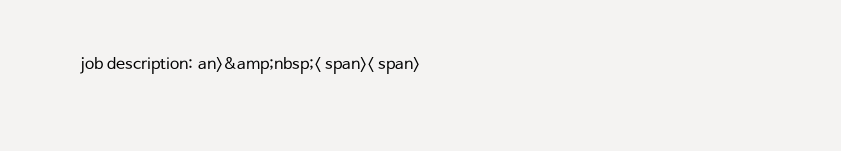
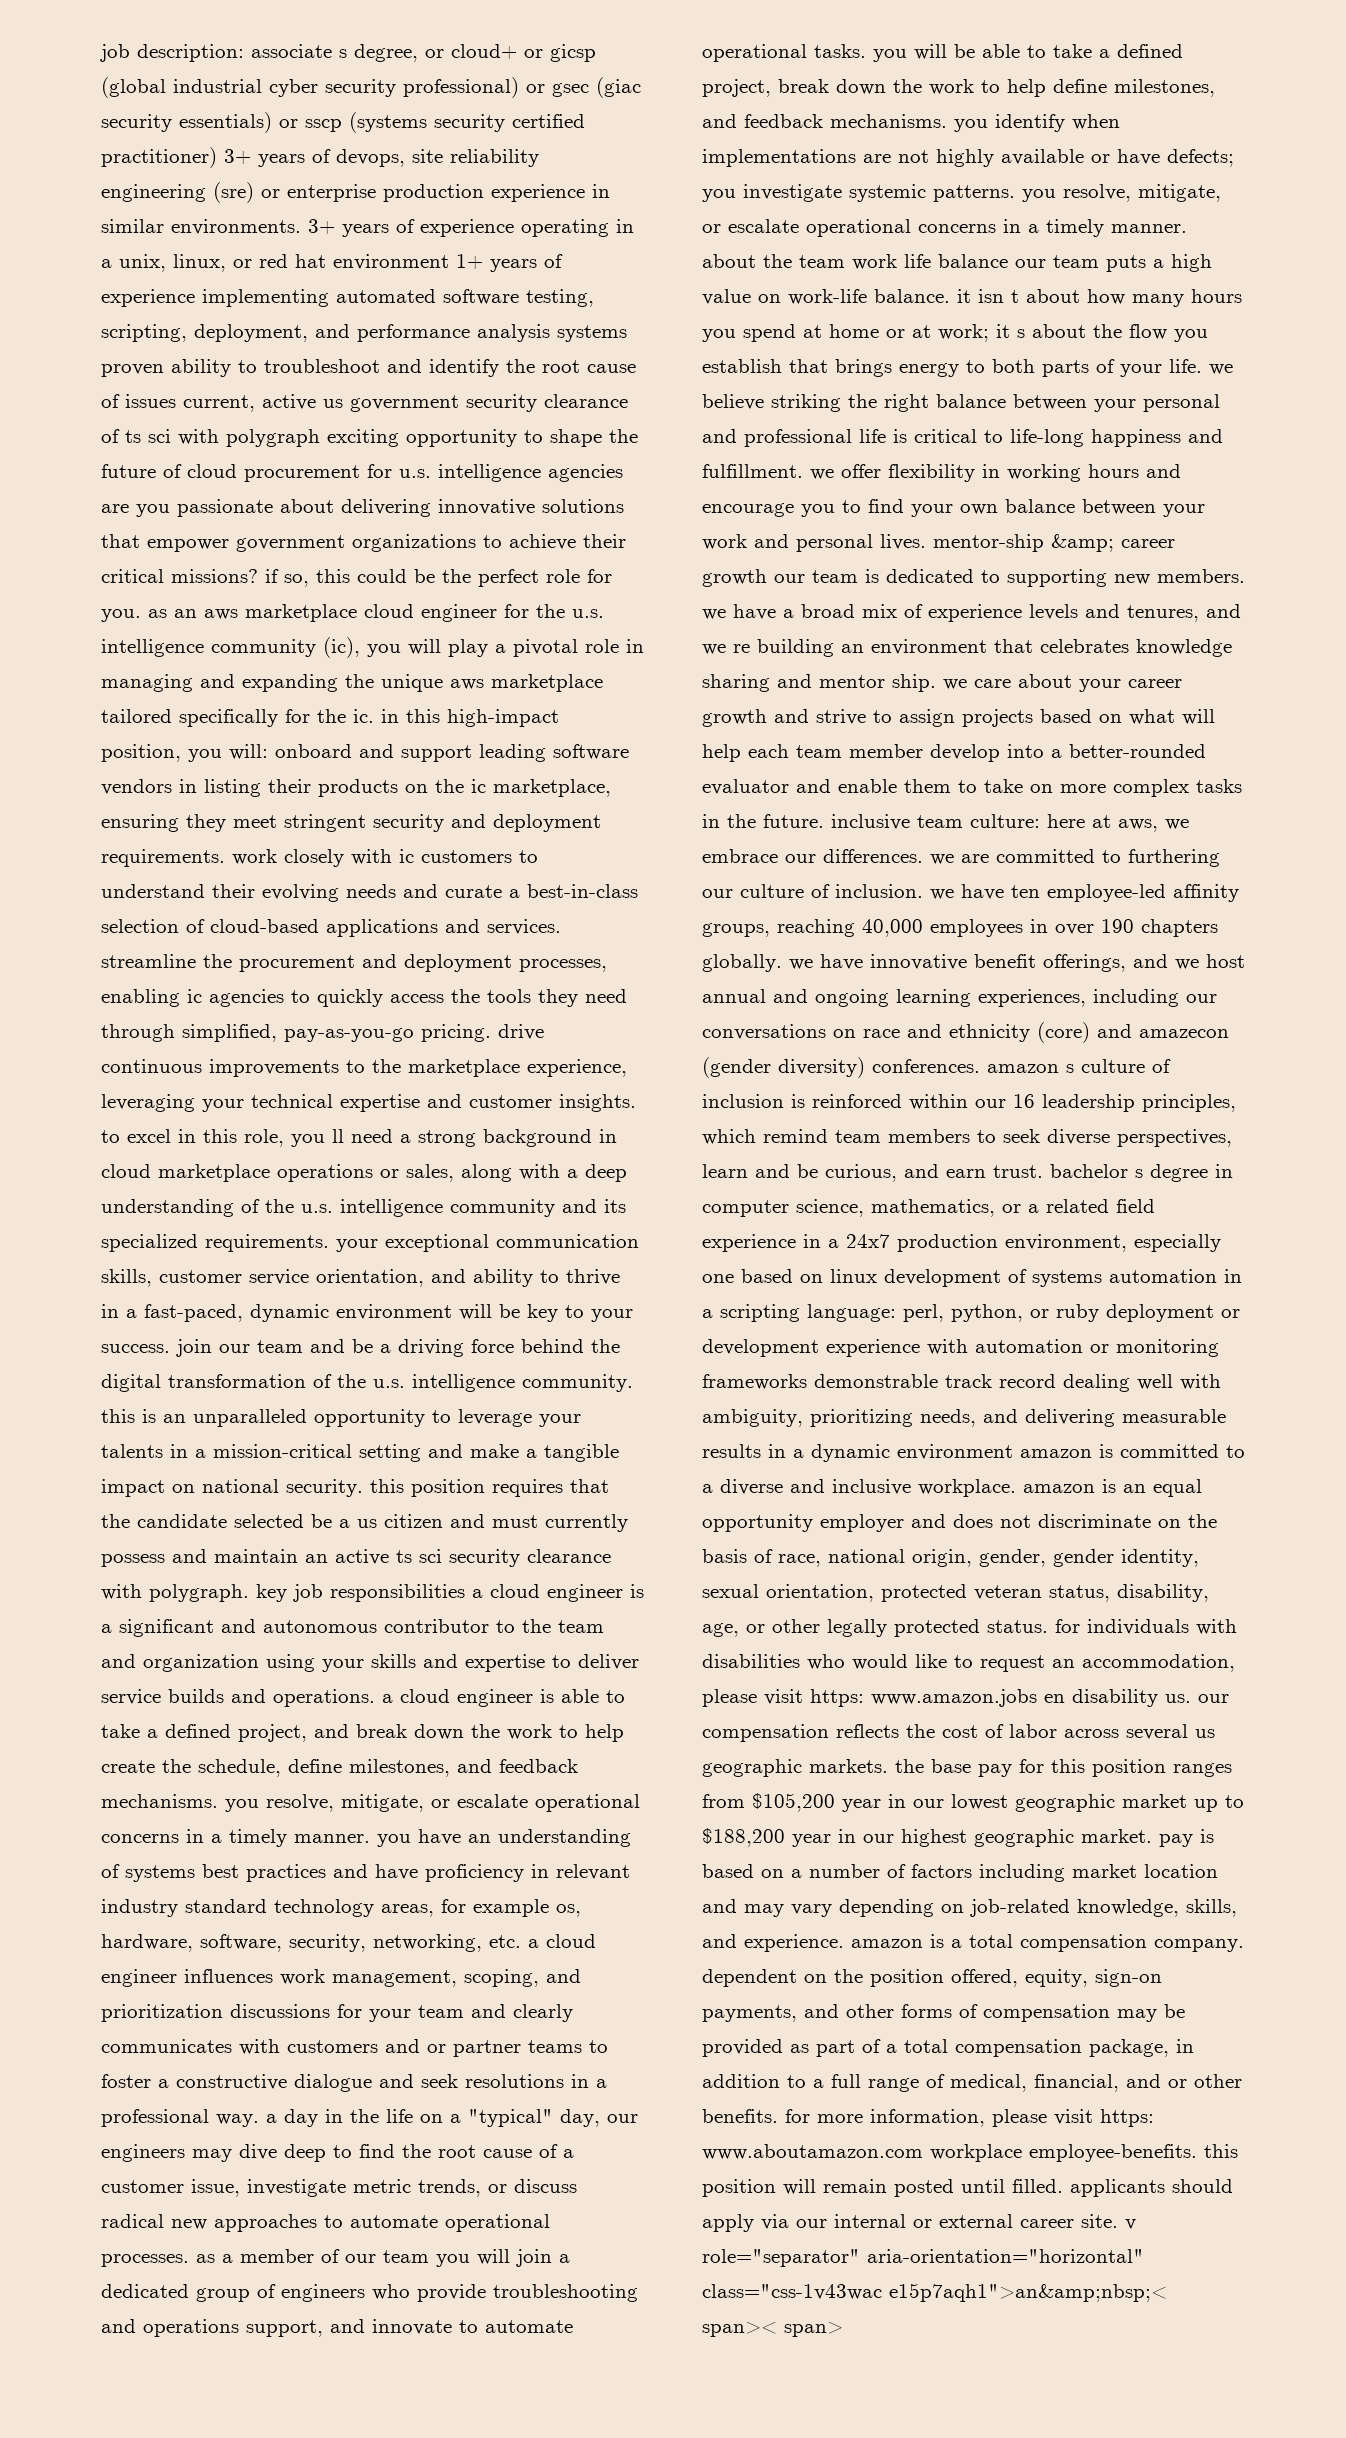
[197,57,321,74] an>&amp;nbsp;< -> [251,44,596,62] [101,77,641,98] [101,112,585,133] [101,147,539,168] [101,182,610,203] [101,219,634,237] [101,254,563,272] [101,289,594,307] [101,324,627,342] [101,359,636,377] [101,394,628,412] [101,429,638,447] [101,464,623,482] [101,499,624,517] [101,534,626,552] [101,569,612,587] [101,604,604,622] [101,637,644,658] [101,674,603,692] [101,709,559,727] [101,744,629,762] [101,779,611,797] [101,814,601,832] [101,849,538,867] [101,884,638,902] [101,919,561,937] [101,954,607,972] [101,989,627,1007] [101,1024,544,1042] [101,1059,627,1077] [101,1094,636,1112] [101,1129,617,1147] [101,1164,627,1182] [101,1199,626,1217] [101,1234,639,1252] [101,1269,620,1287] [101,1304,633,1322] [101,1339,620,1357] [101,1374,633,1392] [101,1409,581,1427] [101,1444,619,1462] [101,1479,609,1497] [101,1514,628,1532] [101,1549,611,1567] [101,1584,644,1602] [101,1619,604,1637] [101,1654,639,1672] [101,1689,625,1707] [101,1724,624,1742] [101,1759,578,1777] [101,1794,640,1812] [101,1829,631,1847] [101,1864,630,1882] [101,1899,581,1917] [101,1934,596,1952] [101,1969,581,1987] [101,2004,573,2022] [101,2039,608,2057] [101,2074,607,2092] [101,2109,638,2127] [101,2144,574,2162] [101,2179,577,2197] [101,2214,550,2232] [101,2249,570,2267] [101,2284,638,2302] [101,2319,573,2337] [702,44,1183,62] [702,79,1215,97] [702,114,1120,132] [702,149,1234,167] [702,184,1221,202] [702,219,1187,237] [702,254,1212,272] [702,289,1242,307] [702,324,1208,342] [702,359,1233,377] [702,394,1220,412] [702,429,1223,447] [702,464,1181,482] [702,499,1205,517] [702,534,1175,552] [702,569,1245,587] [702,604,1241,622] [702,639,1232,657] [702,674,1182,692] [702,709,1215,727] [702,744,1206,762] [702,779,1242,797] [702,814,1189,832] [702,849,1220,867] [702,884,1239,902] [702,919,1218,937] [702,954,1245,972] [702,989,1217,1007] [702,1022,1229,1043] [702,1057,1171,1078] [702,1094,1236,1112] [702,1129,1232,1147] [702,1164,1233,1182] [702,1199,1155,1217] [702,1234,1221,1252] [702,1269,1242,1287] [702,1304,1240,1322] [702,1339,1219,1357] [702,1374,1221,1392] [702,1409,1226,1427] [702,1444,1245,1462] [702,1479,1202,1497] [702,1514,1217,1532] [702,1549,1199,1567] [702,1584,1209,1602] [702,1619,1237,1637] [702,1654,1235,1672] [702,1689,1229,1707] [702,1724,1215,1742] [702,1759,1232,1777] [702,1793,1244,1812] [702,1828,1214,1847] [702,1864,1218,1882] [702,1899,1237,1917] [702,1934,1244,1952] [702,1969,1162,1987] [702,2004,1185,2022] [702,2039,1194,2057] [702,2074,1242,2092] [702,2109,1154,2127] [702,2144,1238,2162] [702,2179,1233,2197] [702,2214,1136,2232] [702,2249,1144,2267] [702,2283,1167,2302] associate s degree, or cloud+ or gicsp (global industrial cyber security professional) or gsec (giac security essentials) or sscp (systems security certified practitioner) 3+ years of devops, site reliability engineering (sre) or enterprise production experience in similar environments. 3+ years of experience operating in a unix, linux, or red hat environment 1+ years of experience implementing automated software testing, scripting, deployment, and performance analysis systems proven ability to troubleshoot and identify the root cause of issues current, active us government security clearance of ts sci with polygraph exciting opportunity to shape the future of cloud procurement for u.s. intelligence agencies are you passionate about delivering innovative solutions that empower government organizations to achieve their critical missions? if so, this could be the perfect role for you. as an aws marketplace cloud engineer for the u.s. intelligence community (ic), you will play a pivotal role in managing and expanding the unique aws marketplace tailored specifically for the ic. in this high-impact position, you will: onboard and support leading software vendors in listing their products on the ic marketplace, ensuring they meet stringent security and deployment requirements. work closely with ic customers to understand their evolving needs and curate a best-in-class selection of cloud-based applications and services. streamline the procurement and deployment processes, enabling ic agencies to quickly access the tools they need through simplified, pay-as-you-go pricing. drive continuous improvements to the marketplace experience, leveraging your technical expertise and customer insights. to excel in this role, you ll need a strong background in cloud marketplace operations or sales, along with a deep understanding of the u.s. intelligence community and its specialized requirements. your exceptional communication skills, customer service orientation, and ability to thrive in a fast-paced, dynamic environment will be key to your success. join our team and be a driving force behind the digital transformation of the u.s. intelligence community. this is an unparalleled opportunity to leverage your talents in a mission-critical setting and make a tangible impact on national security. this position requires that the candidate selected be a us citizen and must currently possess and maintain an active ts sci security clearance with polygraph. key job responsibilities a cloud engineer is a significant and autonomous contributor to the team and organization using your skills and expertise to deliver service builds and operations. a cloud engineer is able to take a defined project, and break down the work to help create the schedule, define milestones, and feedback mechanisms. you resolve, mitigate, or escalate operational concerns in a timely manner. you have an understanding of systems best practices and have proficiency in relevant industry standard technology areas, for example os, hardware, software, security, networking, etc. a cloud engineer influences work management, scoping, and prioritization discussions for your team and clearly communicates with customers and or partner teams to foster a constructive dialogue and seek resolutions in a professional way. a day in the life on a "typical" day, our engineers may dive deep to find the root cause of a customer issue, investigate metric trends, or discuss radical new approaches to automate operational processes. as a member of our team you will join a dedicated group of engineers who provide troubleshooting and operations support, and innovate to automate operational tasks. you will be able to take a defined project, break down the work to help define milestones, and feedback mechanisms. you identify when implementations are not highly available or have defects; you investigate systemic patterns. you resolve, mitigate, or escalate operational concerns in a timely manner. about the team work life balance our team puts a high value on work-life balance. it isn t about how many hours you spend at home or at work; it s about the flow you establish that brings energy to both parts of your life. we believe striking the right balance between your personal and professional life is critical to life-long happiness and fulfillment. we offer flexibility in working hours and encourage you to find your own balance between your work and personal lives. mentor-ship &amp; career growth our team is dedicated to supporting new members. we have a broad mix of experience levels and tenures, and we re building an environment that celebrates knowledge sharing and mentor ship. we care about your career growth and strive to assign projects based on what will help each team member develop into a better-rounded evaluator and enable them to take on more complex tasks in the future. inclusive team culture: here at aws, we embrace our differences. we are committed to furthering our culture of inclusion. we have ten employee-led affinity groups, reaching 40,000 employees in over 190 chapters globally. we have innovative benefit offerings, and we host annual and ongoing learning experiences, including our conversations on race and ethnicity (core) and amazecon (gender diversity) conferences. amazon s culture of inclusion is reinforced within our 16 leadership principles, which remind team members to seek diverse perspectives, learn and be curious, and earn trust. bachelor s degree in computer science, mathematics, or a related field experience in a 24x7 production environment, especially one based on linux development of systems automation in a scripting language: perl, python, or ruby deployment or development experience with automation or monitoring frameworks demonstrable track record dealing well with ambiguity, prioritizing needs, and delivering measurable results in a dynamic environment amazon is committed to a diverse and inclusive workplace. amazon is an equal opportunity employer and does not discriminate on the basis of race, national origin, gender, gender identity, sexual orientation, protected veteran status, disability, age, or other legally protected status. for individuals with disabilities who would like to request an accommodation, please visit https: www.amazon.jobs en disability us. our compensation reflects the cost of labor across several us geographic markets. the base pay for this position ranges from $105,200 year in our lowest geographic market up to $188,200 year in our highest geographic market. pay is based on a number of factors including market location and may vary depending on job-related knowledge, skills, and experience. amazon is a total compensation company. dependent on the position offered, equity, sign-on payments, and other forms of compensation may be provided as part of a total compensation package, in addition to a full range of medical, financial, and or other benefits. for more information, please visit https: www.aboutamazon.com workplace employee-benefits. this position will remain posted until filled. applicants should apply via our internal or external career site. v role="separator" aria-orientation="horizontal" class="css-1v43wac e15p7aqh1">an&amp;nbsp;<

